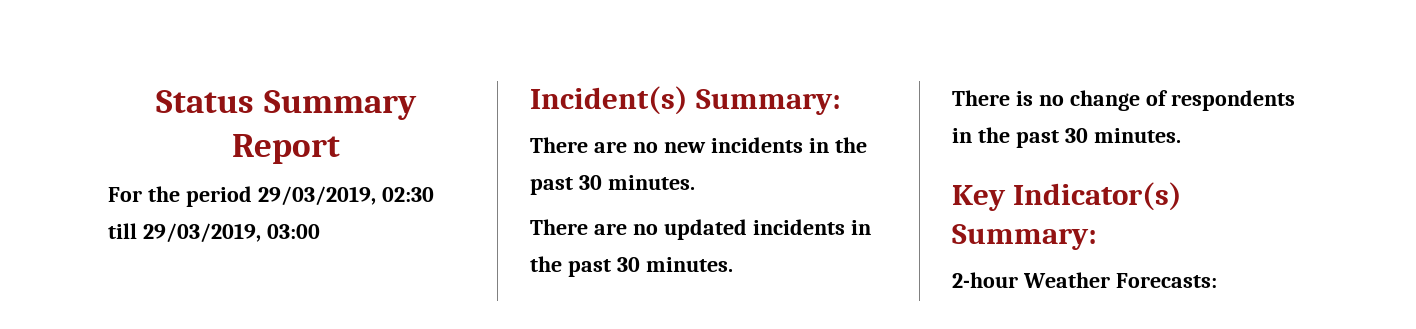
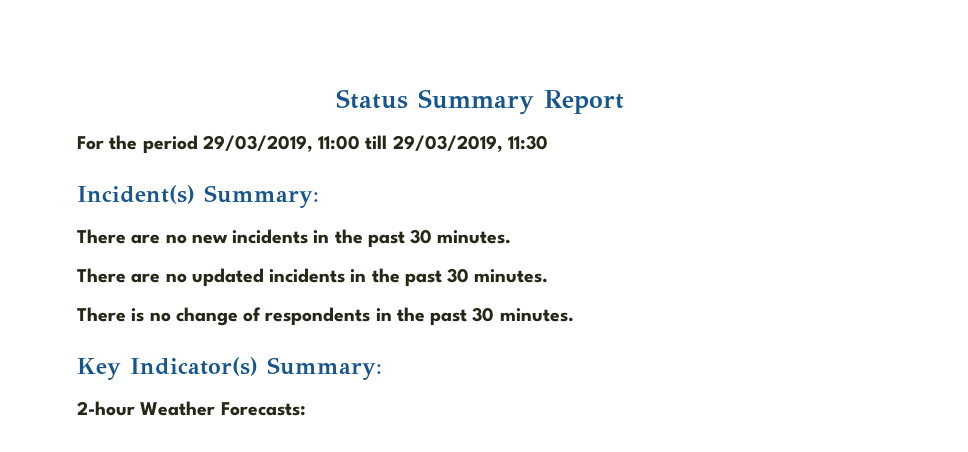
[381,187,434,202] 02:30 -> [318,135,361,150] 11:00
[266,224,320,239] 03:00 -> [507,135,548,150] 11:30

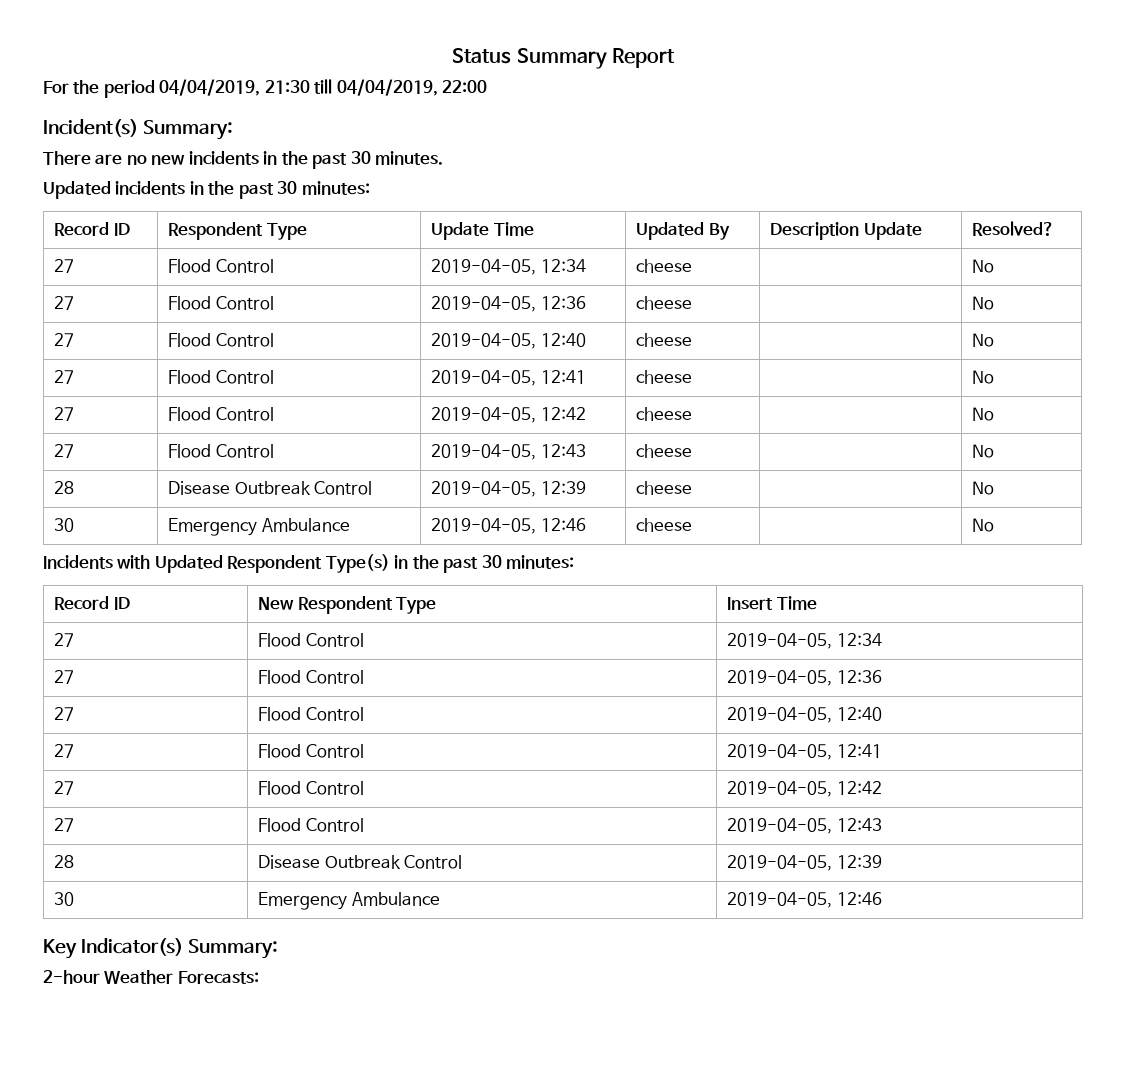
[202,135,548,152] 29/03/2019, 11:00 till 29/03/2019, 11:30 -> [159,79,488,96] 04/04/2019, 21:30 till 04/04/2019, 22:00
[77,268,549,287] [77,307,574,326] There are no updated incidents in the past 30 minutes. // There is no change of respondents in the past 30 minutes. -> [43,181,370,199] [54,222,130,236] [168,222,307,240] [431,222,534,240] [636,222,730,240] [770,222,922,240] [972,221,1055,236] [54,259,75,273] [168,259,274,273] [431,259,586,275] [636,259,693,273] [972,259,995,273] [54,296,75,310] [168,296,274,310] [431,296,586,312] [636,296,693,310] [972,296,995,310] [54,333,75,347] [168,333,274,347] [431,333,586,349] [636,333,693,347] [972,333,995,347] [54,370,75,384] [168,370,274,384] [431,370,586,386] [636,370,693,384] [972,370,995,384] [54,407,75,421] [168,407,274,421] [431,407,586,423] [636,407,693,421] [972,407,995,421] [54,444,75,458] [168,444,274,458] [431,444,586,460] [636,444,693,458] [972,444,995,458] [54,481,75,494] [168,481,373,495] [431,481,586,497] [636,481,693,495] [972,481,995,495] [54,518,75,532] [168,518,350,536] [431,518,586,534] [636,518,693,532] [972,518,995,532] [43,554,575,573] [54,596,130,610] [258,596,437,614] [727,596,817,610] [54,633,75,647] [258,633,364,647] [727,633,882,649] [54,670,75,684] [258,670,364,684] [727,670,882,686] [54,707,75,721] [258,707,364,721] [727,707,882,723] [54,744,75,758] [258,744,364,758] [727,744,882,760] [54,781,75,795] [258,781,364,795] [727,781,882,797] [54,818,75,832] [258,818,364,832] [727,818,882,834] [54,855,75,868] [258,855,463,869] [727,855,882,871] [54,892,75,906] [258,892,440,910] [727,892,882,908] Updated incidents in the past 30 minutes: // Record ID | Respondent Type | Update Time | Updated By | Description Update | Resolved? // 27 | Flood Control | 2019-04-05, 12:34 | cheese | | No // 27 | Flood Control | 2019-04-05, 12:36 | cheese | | No // 27 | Flood Control | 2019-04-05, 12:40 | cheese | | No // 27 | Flood Control | 2019-04-05, 12:41 | cheese | | No // 27 | Flood Control | 2019-04-05, 12:42 | cheese | | No // 27 | Flood Control | 2019-04-05, 12:43 | cheese | | No // 28 | Disease Outbreak Control | 2019-04-05, 12:39 | cheese | | No // 30 | Emergency Ambulance | 2019-04-05, 12:46 | cheese | | No // Incidents with Updated Respondent Type(s) in the past 30 minutes: // Record ID | New Respondent Type | Insert Time // 27 | Flood Control | 2019-04-05, 12:34 // 27 | Flood Control | 2019-04-05, 12:36 // 27 | Flood Control | 2019-04-05, 12:40 // 27 | Flood Control | 2019-04-05, 12:41 // 27 | Flood Control | 2019-04-05, 12:42 // 27 | Flood Control | 2019-04-05, 12:43 // 28 | Disease Outbreak Control | 2019-04-05, 12:39 // 30 | Emergency Ambulance | 2019-04-05, 12:46

